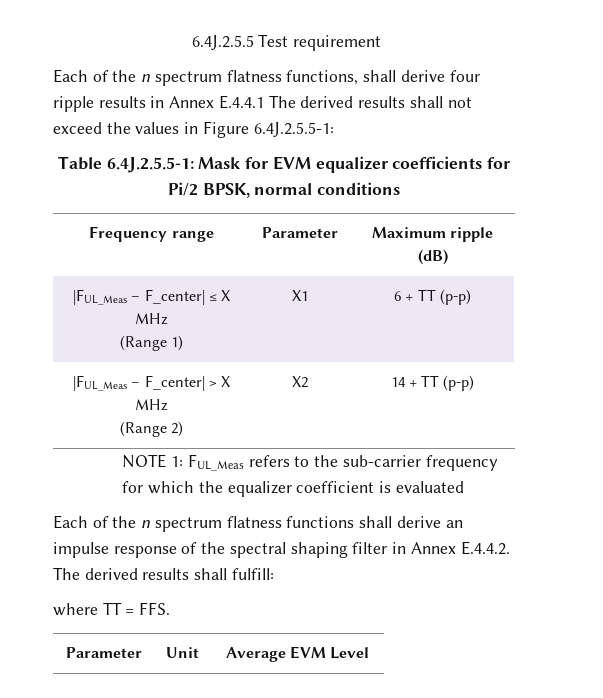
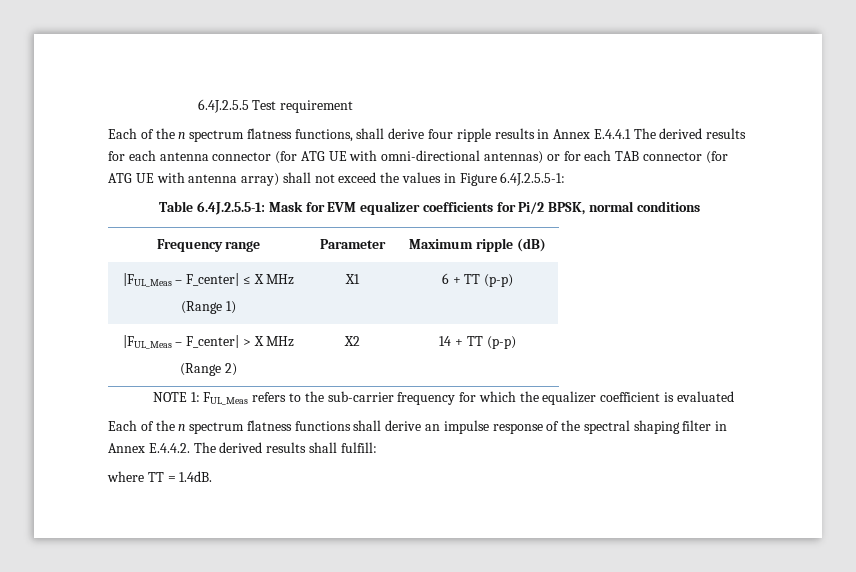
(406, 102) none -> [108,150,728,164] [108,172,280,186] for each antenna connector (for ATG UE with omni-directional antennas) or for each TAB connector (for ATG UE with antenna array)
[139,602,171,615] [65,647,142,658] [166,647,199,658] [225,646,370,662] FFS. // Parameter | Unit | Average EVM Level -> [179,471,213,482] 1.4dB.

